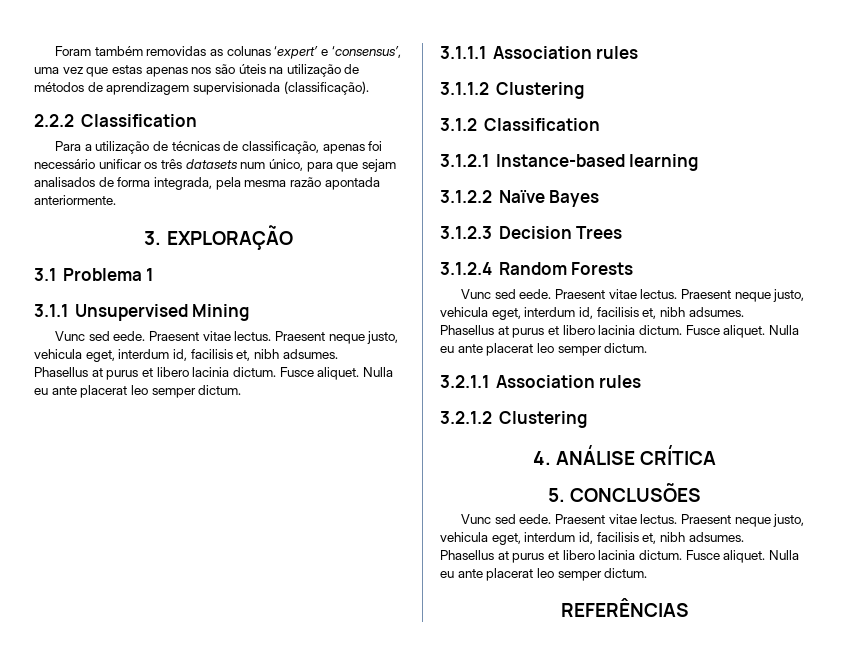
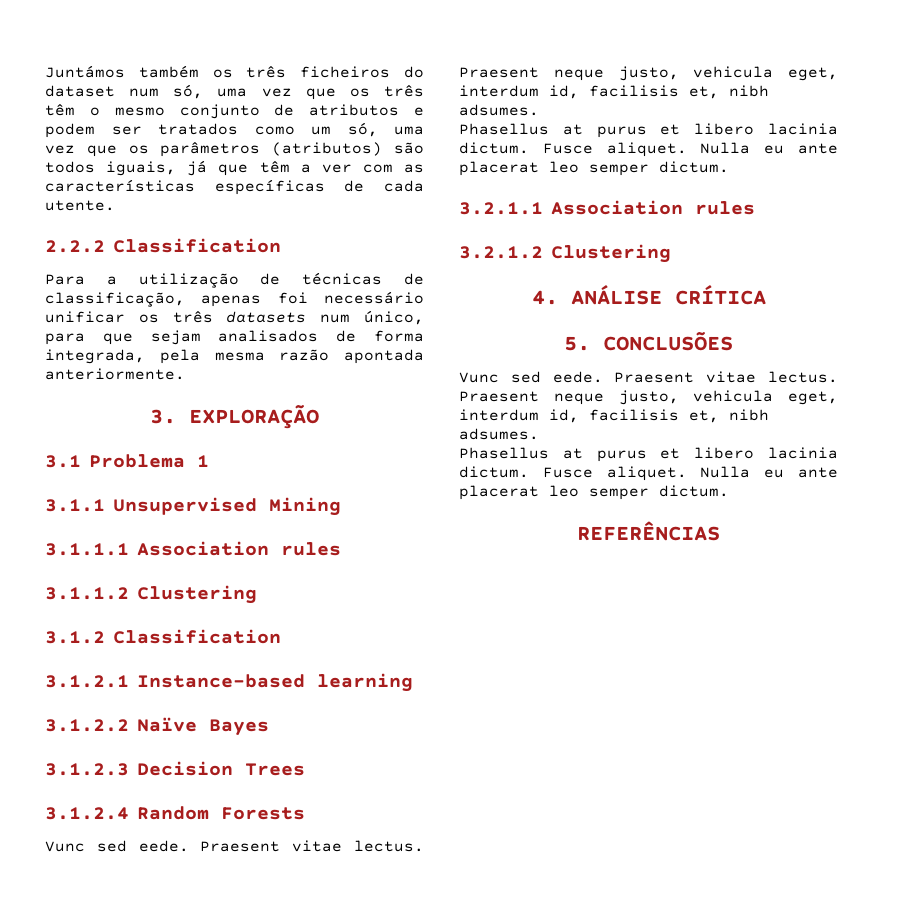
[55,46,401,59] [34,64,360,77] [34,81,369,95] Foram também removidas as colunas ‘expert’ e ‘consensus’, uma vez que estas apenas nos são úteis na utilização de métodos de aprendizagem supervisionada (classificação). -> [45,65,425,78] [45,84,425,100] [45,104,424,119] [45,122,424,138] [45,142,424,157] [45,160,424,176] [45,179,424,195] [45,200,115,211] Juntámos também os três ficheiros do dataset num só, uma vez que os três têm o mesmo conjunto de atributos e podem ser tratados como um só, uma vez que os parâmetros (atributos) são todos iguais, já que têm a ver com as características específicas de cada utente.
[55,331,399,344] [34,349,338,362] [34,367,393,380] [34,385,242,398] // Vunc sed eede. Praesent vitae lectus. Praesent neque justo, vehicula eget, interdum id, facilisis et, nibh adsumes. // Phasellus at purus et libero lacinia dictum. Fusce aliquet. Nulla eu ante placerat leo semper dictum. -> (341, 506) none

